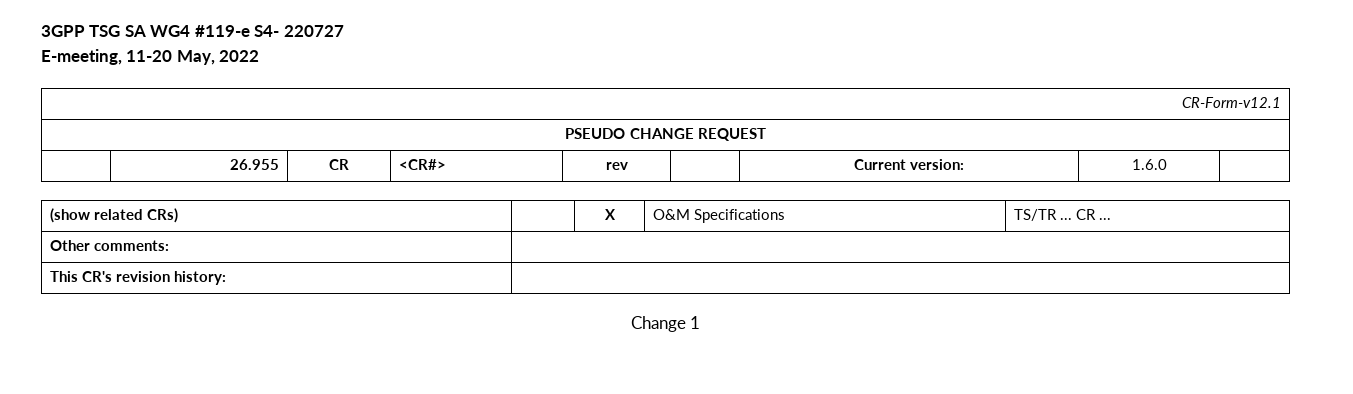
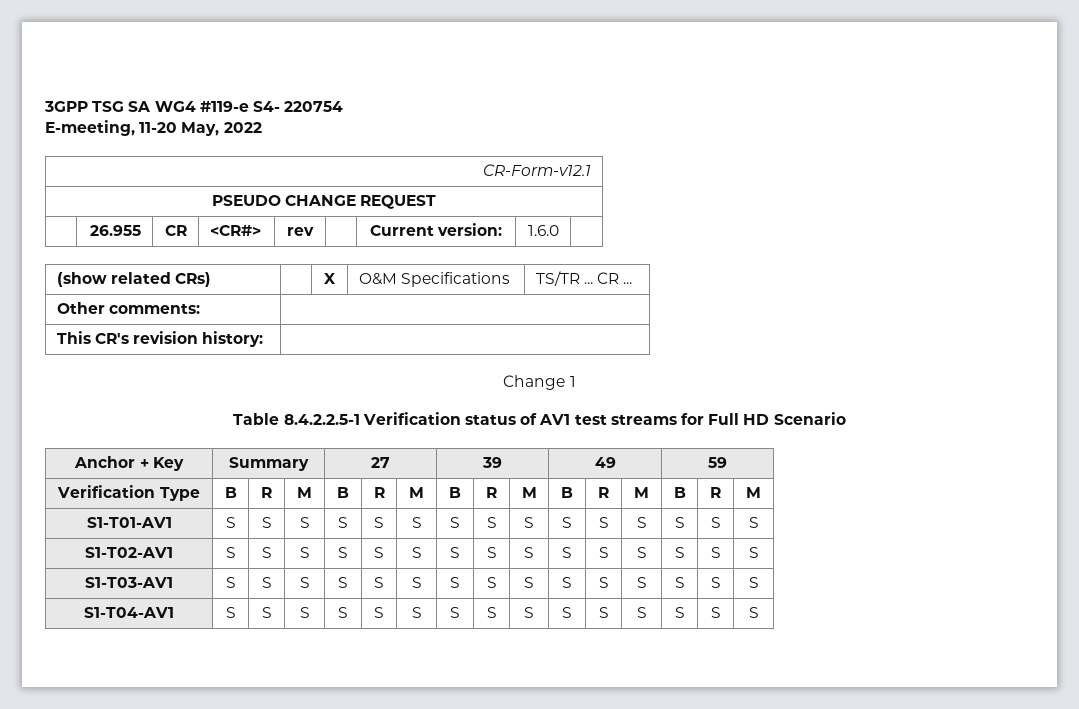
[283,25,344,37] 220727 -> [284,101,344,112] 220754
(701, 322) none -> [233,412,846,425] [74,456,184,471] [229,457,309,471] [371,457,390,468] [482,457,502,468] [594,457,616,468] [708,457,727,468] [57,485,200,501] [224,487,237,498] [261,487,272,498] [297,487,312,498] [337,487,349,498] [373,487,385,498] [409,487,424,498] [449,487,461,498] [486,487,497,498] [521,487,537,498] [561,487,573,498] [598,487,609,498] [634,487,649,498] [673,487,686,498] [710,487,721,498] [746,487,761,498] [86,517,172,528] [225,517,236,528] [261,517,272,528] [299,517,310,528] [338,517,348,528] [374,517,384,528] [411,517,422,528] [450,517,460,528] [486,517,497,528] [524,517,534,528] [562,517,572,528] [598,517,609,528] [636,517,647,528] [674,517,685,528] [710,517,721,528] [748,517,759,528] [85,547,173,558] [225,547,236,558] [261,547,272,558] [299,547,310,558] [338,547,348,558] [374,547,384,558] [411,547,422,558] [450,547,460,558] [486,547,497,558] [524,547,534,558] [562,547,572,558] [598,547,609,558] [636,547,647,558] [674,547,685,558] [710,547,721,558] [748,547,759,558] [85,577,173,588] [225,577,236,588] [261,577,272,588] [299,577,310,588] [338,577,348,588] [374,577,384,588] [411,577,422,588] [450,577,460,588] [486,577,497,588] [524,577,534,588] [562,577,572,588] [598,577,609,588] [636,577,647,588] [674,577,685,588] [710,577,721,588] [748,577,759,588] [84,607,174,618] [225,607,236,618] [261,607,272,618] [299,607,310,618] [338,607,348,618] [374,607,384,618] [411,607,422,618] [450,607,460,618] [486,607,497,618] [524,607,534,618] [562,607,572,618] [598,607,609,618] [636,607,647,618] [674,607,685,618] [710,607,721,618] [748,607,759,618] // Table 8.4.2.2.5-1 Verification status of AV1 test streams for Full HD Scenario // Anchor + Key | Summary | 27 | 39 | 49 | 59 // Verification Type | B | R | M | B | R | M | B | R | M | B | R | M | B | R | M // S1-T01-AV1 | S | S | S | S | S | S | S | S | S | S | S | S | S | S | S // S1-T02-AV1 | S | S | S | S | S | S | S | S | S | S | S | S | S | S | S // S1-T03-AV1 | S | S | S | S | S | S | S | S | S | S | S | S | S | S | S // S1-T04-AV1 | S | S | S | S | S | S | S | S | S | S | S | S | S | S | S

